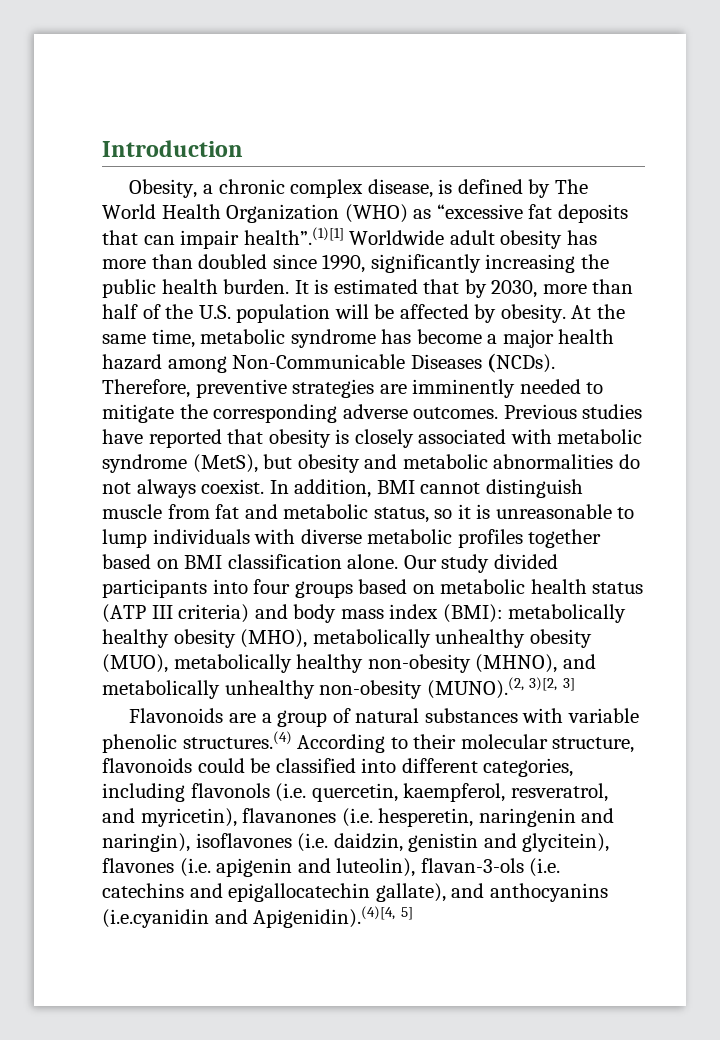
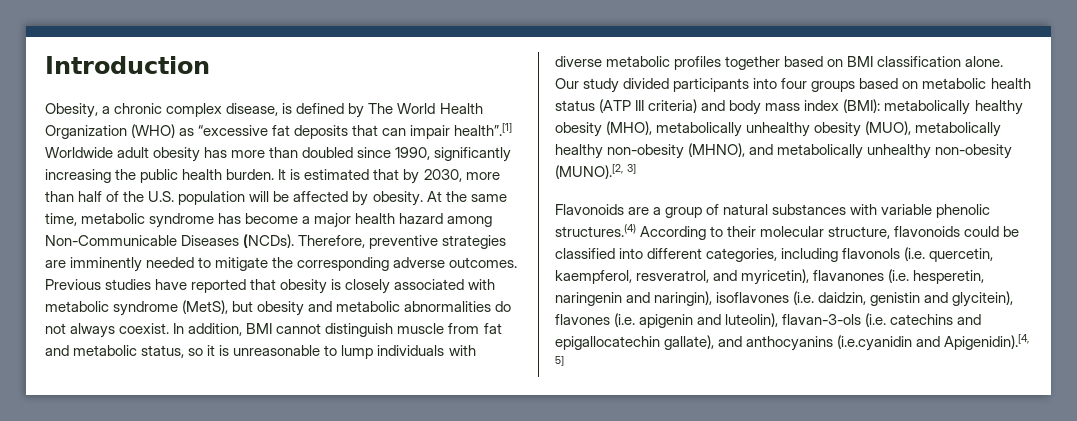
[243,227,344,245] health”.(1)[1] -> [454,123,513,136] health”.[1]
[426,677,558,699] (MUNO).(2, 3)[2, -> [555,164,623,179] (MUNO).[2,
[253,906,396,928] Apigenidin).(4)[4, -> [944,334,1030,350] Apigenidin).[4,

